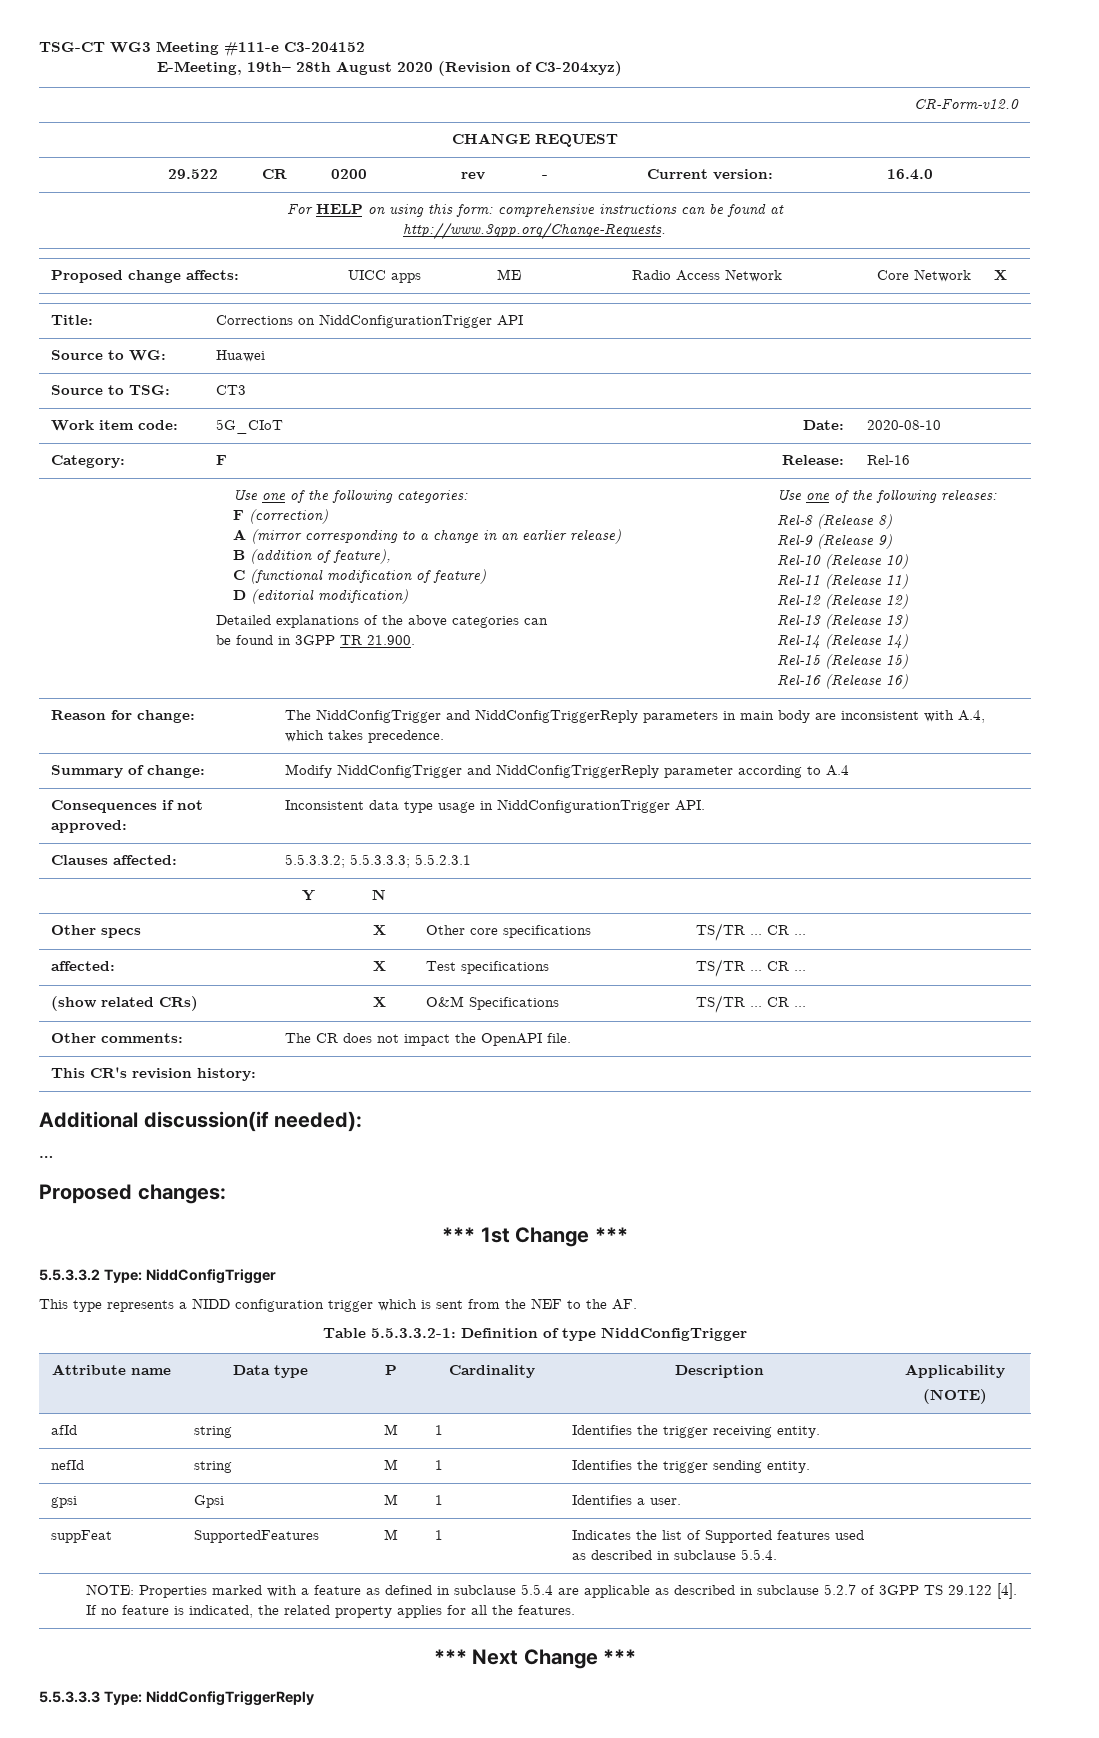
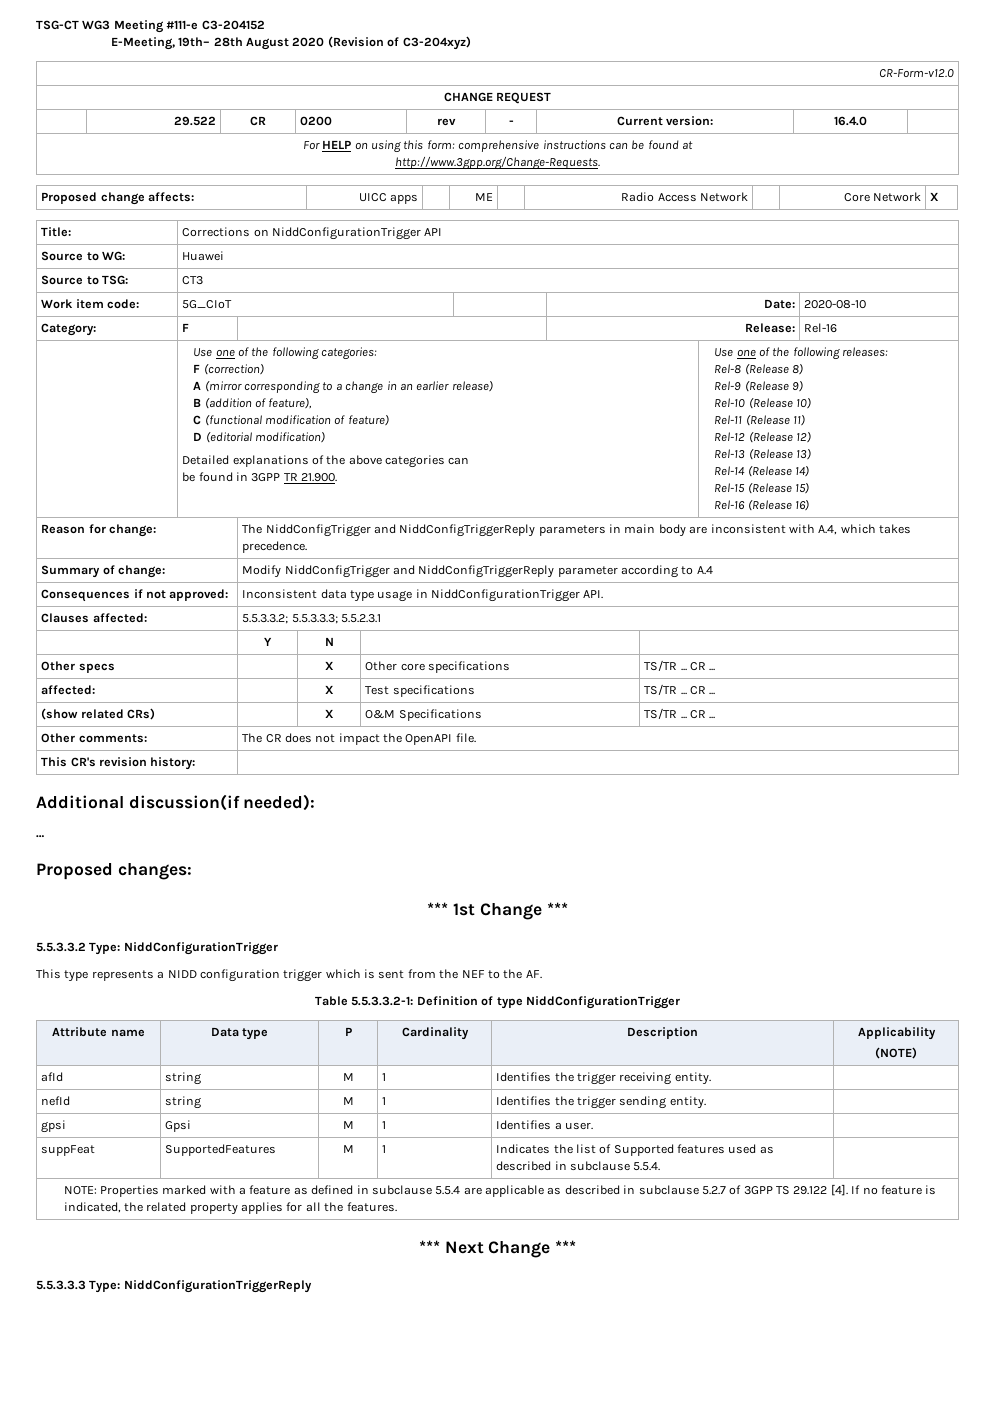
[145,1269,276,1284] NiddConfigTrigger -> [123,942,278,955] NiddConfigurationTrigger
[601,1327,747,1341] NiddConfigTrigger -> [525,996,680,1009] NiddConfigurationTrigger
[145,1691,314,1706] NiddConfigTriggerReply -> [123,1280,312,1293] NiddConfigurationTriggerReply

